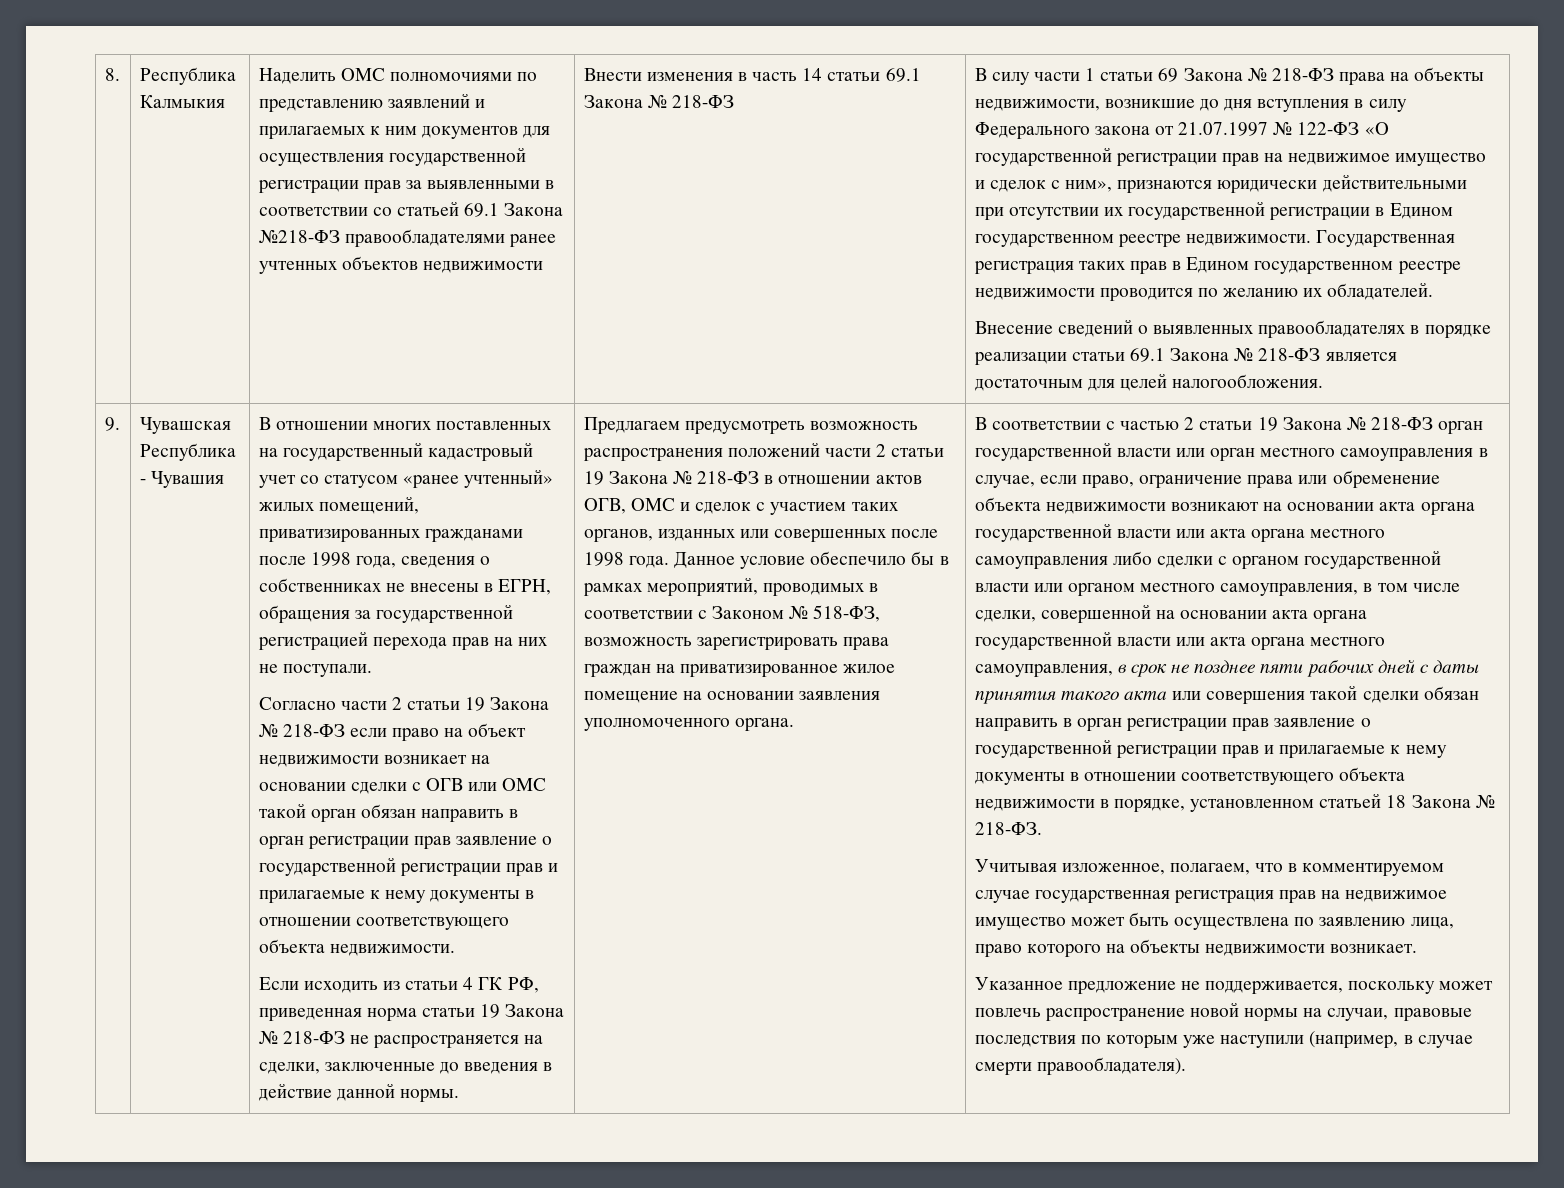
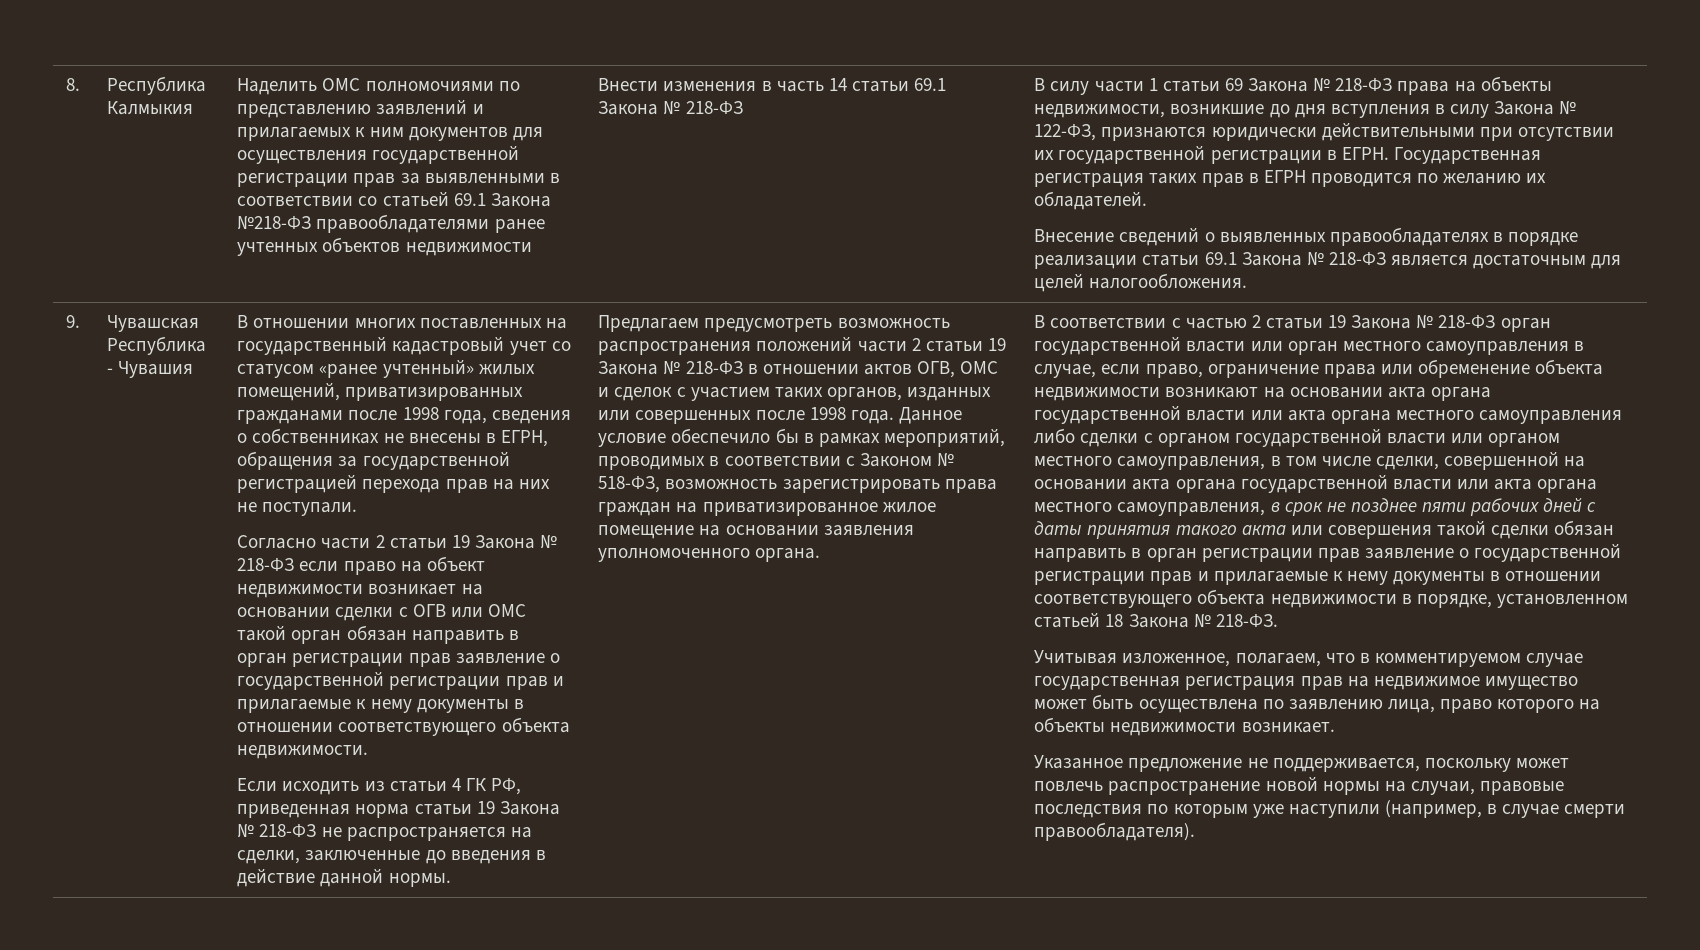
[974,122,1389,139] [974,148,1487,166] [974,180,1113,192] Федерального закона от 21.07.1997 № 122-ФЗ «О государственной регистрации прав на недвижимое имущество и сделок с ним», -> [1494,101,1577,115] [1034,124,1097,141] Закона № 122-ФЗ,
[1389,203,1453,219] [974,234,1312,247] Едином государственном реестре недвижимости. -> [1341,147,1389,160] ЕГРН.
[1186,257,1461,274] [974,288,1095,300] Едином государственном реестре недвижимости -> [1263,170,1306,183] ЕГРН

